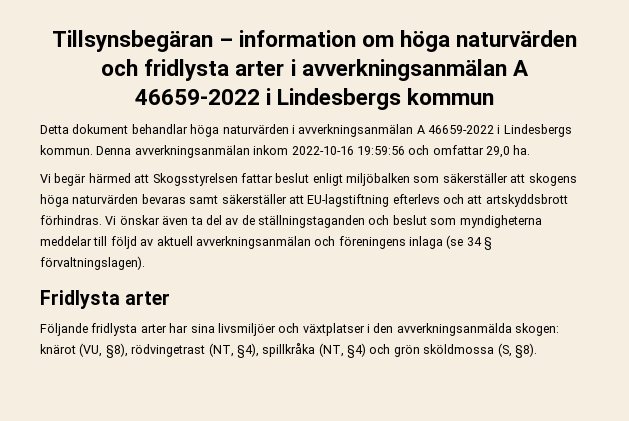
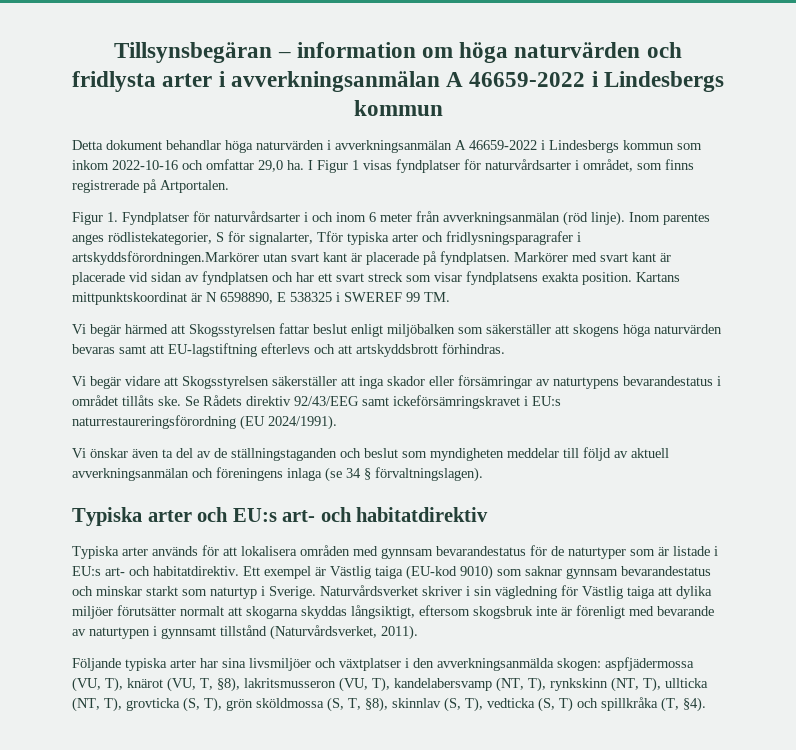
[40,145,250,158] kommun. Denna avverkningsanmälan -> [623,140,702,150] kommun som
[356,146,405,155] 19:59:56 -> (178, 165) none
(531, 150) none -> [308,159,694,173] [72,179,229,193] [72,211,710,226] [72,231,581,245] [72,251,671,265] [72,271,680,285] [72,292,450,305] I Figur 1 visas fyndplatser för naturvårdsarter i området, som finns registrerade på Artportalen. // Figur 1. Fyndplatser för naturvårdsarter i och inom 6 meter från avverkningsanmälan (röd linje). Inom parentes anges rödlistekategorier, S för signalarter, Tför typiska arter och fridlysningsparagrafer i artskyddsförordningen.Markörer utan svart kant är placerade på fyndplatsen. Markörer med svart kant är placerade vid sidan av fyndplatsen och har ett svart streck som visar fyndplatsens exakta position. Kartans mittpunktskoordinat är N 6598890, E 538325 i SWEREF 99 TM.
[221,194,287,204] säkerställer -> (146, 349) none
(102, 220) none -> [72,375,721,389] [72,395,561,409] [72,415,337,430] // Vi begär vidare att Skogsstyrelsen säkerställer att inga skador eller försämringar av naturtypens bevarandestatus i området tillåts ske. Se Rådets direktiv 92/43/EEG samt ickeförsämringskravet i EU:s naturrestaureringsförordning (EU 2024/1991). //
[459,215,542,228] myndigheterna -> [430,448,504,461] myndigheten
[40,290,171,309] Fridlysta arter -> [72,507,489,526] [72,545,718,559] [72,565,711,580] [72,585,712,599] [72,605,714,619] [72,625,418,640] Typiska arter och EU:s art- och habitatdirektiv // Typiska arter används för att lokalisera områden med gynnsam bevarandestatus för de naturtyper som är listade i EU:s art- och habitatdirektiv. Ett exempel är Västlig taiga (EU-kod 9010) som saknar gynnsam bevarandestatus och minskar starkt som naturtyp i Sverige. Naturvårdsverket skriver i sin vägledning för Västlig taiga att dylika miljöer förutsätter normalt att skogarna skyddas långsiktigt, eftersom skogsbruk inte är förenligt med bevarande av naturtypen i gynnsamt tillstånd (Naturvårdsverket, 2011).
[91,323,138,336] fridlysta -> [125,658,167,671] typiska
[40,343,537,358] knärot (VU, §8), rödvingetrast (NT, §4), spillkråka (NT, §4) och grön sköldmossa (S, §8). -> [605,657,694,671] [72,677,708,692] [72,697,706,712] aspfjädermossa (VU, T), knärot (VU, T, §8), lakritsmusseron (VU, T), kandelabersvamp (NT, T), rynkskinn (NT, T), ullticka (NT, T), grovticka (S, T), grön sköldmossa (S, T, §8), skinnlav (S, T), vedticka (S, T) och spillkråka (T, §4).

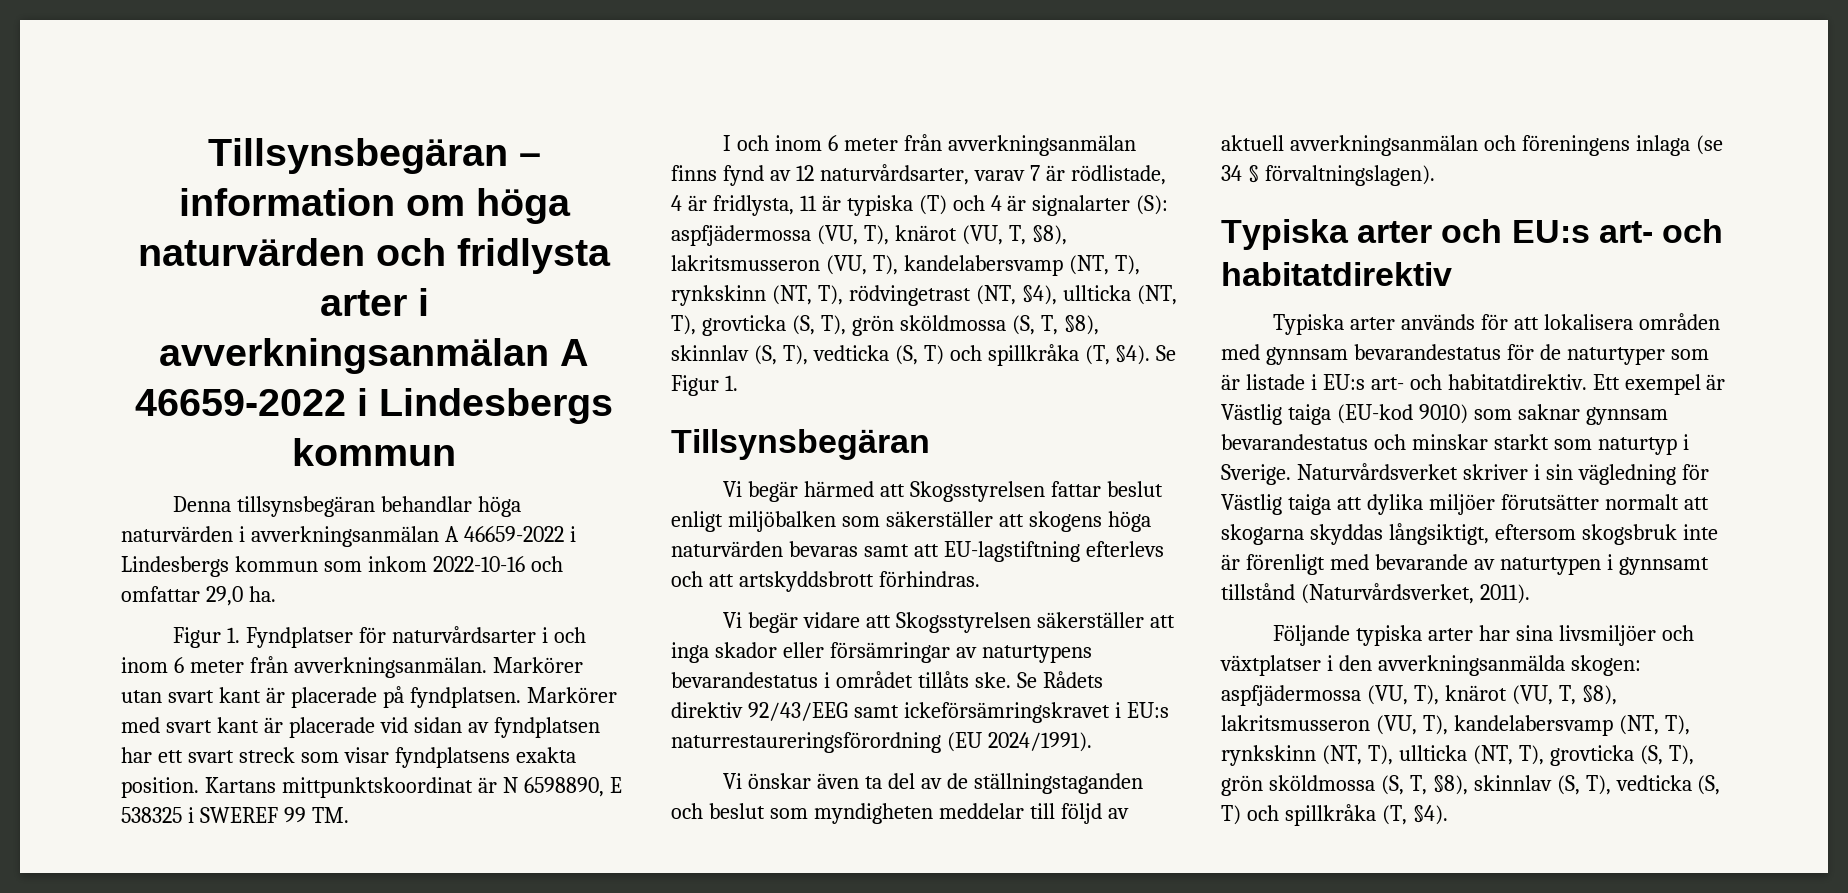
[72,140,162,150] Detta dokument -> [173,496,376,517] Denna tillsynsbegäran
[308,159,694,173] [72,179,229,193] I Figur 1 visas fyndplatser för naturvårdsarter i området, som finns registrerade på Artportalen. -> (276, 594) none
[443,211,710,226] [72,231,581,245] [72,251,259,265] avverkningsanmälan (röd linje). Inom parentes anges rödlistekategorier, S för signalarter, Tför typiska arter och fridlysningsparagrafer i artskyddsförordningen.Markörer -> [293,657,583,678] avverkningsanmälan. Markörer
[272,272,293,282] och -> (600, 727) none
(450, 297) none -> [723,134,1136,156] [671,164,1166,186] [671,195,1169,216] [671,225,1067,246] [671,255,1140,276] [671,285,1177,306] [671,315,1099,336] [671,344,1177,366] [671,375,738,396] [671,429,930,460] // I och inom 6 meter från avverkningsanmälan finns fynd av 12 naturvårdsarter, varav 7 är rödlistade, 4 är fridlysta, 11 är typiska (T) och 4 är signalarter (S): aspfjädermossa (VU, T), knärot (VU, T, §8), lakritsmusseron (VU, T), kandelabersvamp (NT, T), rynkskinn (NT, T), rödvingetrast (NT, §4), ullticka (NT, T), grovticka (S, T), grön sköldmossa (S, T, §8), skinnlav (S, T), vedticka (S, T) och spillkråka (T, §4). Se Figur 1. // Tillsynsbegäran

